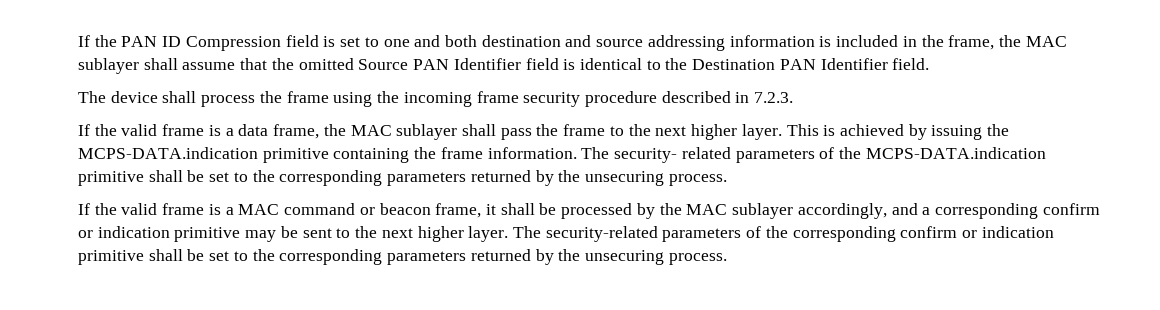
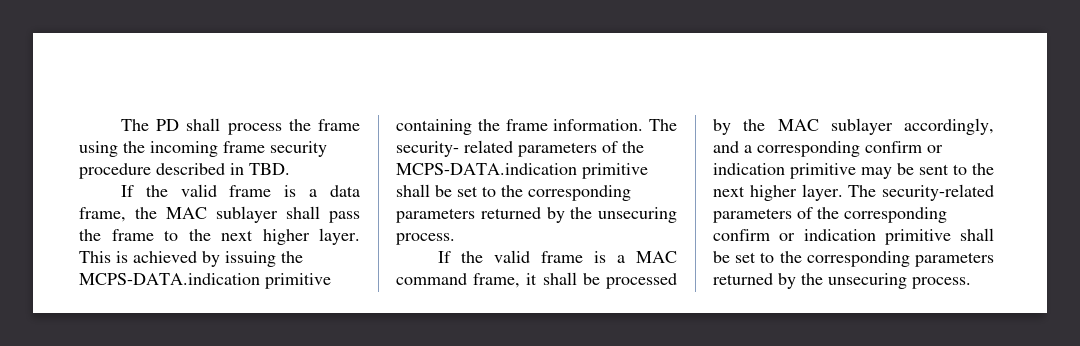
[78,35,1067,51] [78,58,930,74] [78,91,158,103] If the PAN ID Compression field is set to one and both destination and source addressing information is included in the frame, the MAC sublayer shall assume that the omitted Source PAN Identifier field is identical to the Destination PAN Identifier field. // The device -> [120,119,180,131] The PD
[754,92,794,103] 7.2.3. -> [249,163,290,175] TBD.
[359,203,431,215] or beacon -> (467, 279) none

